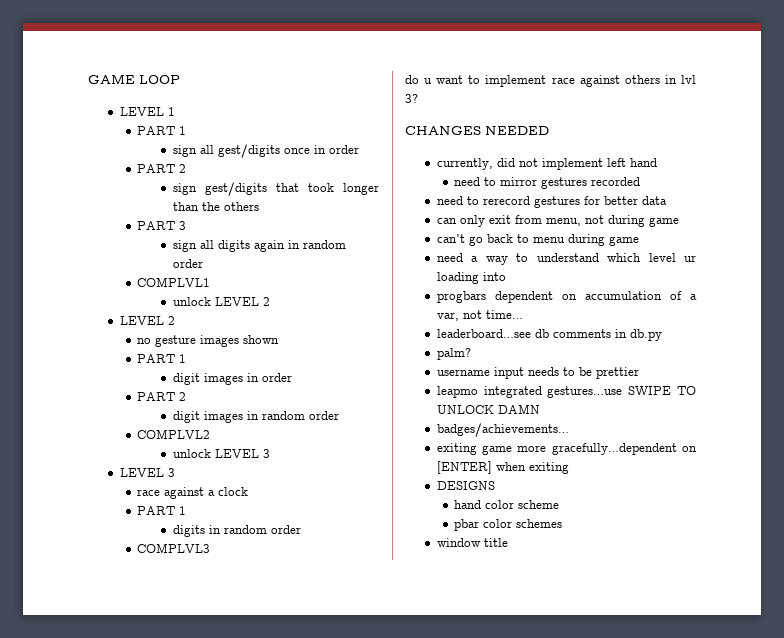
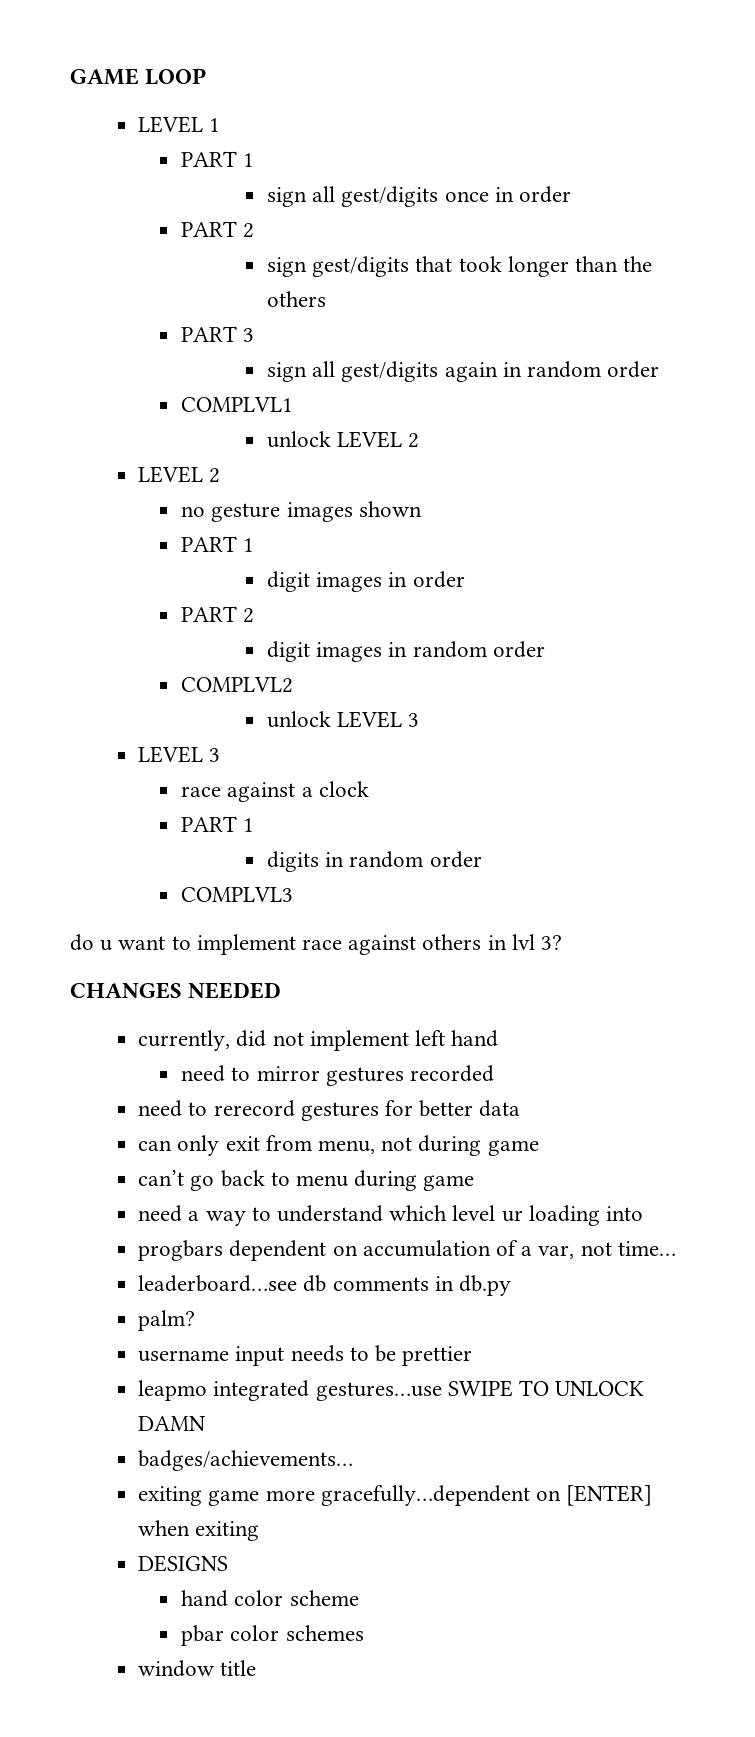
[217,240,250,252] digits -> [341,361,439,382] gest/digits

